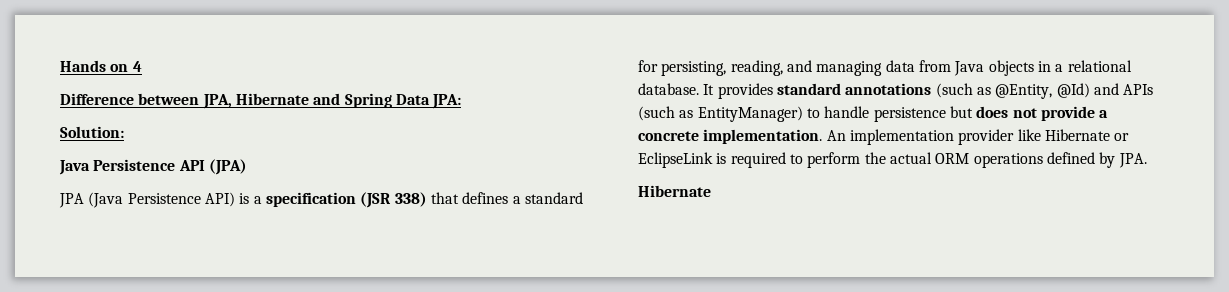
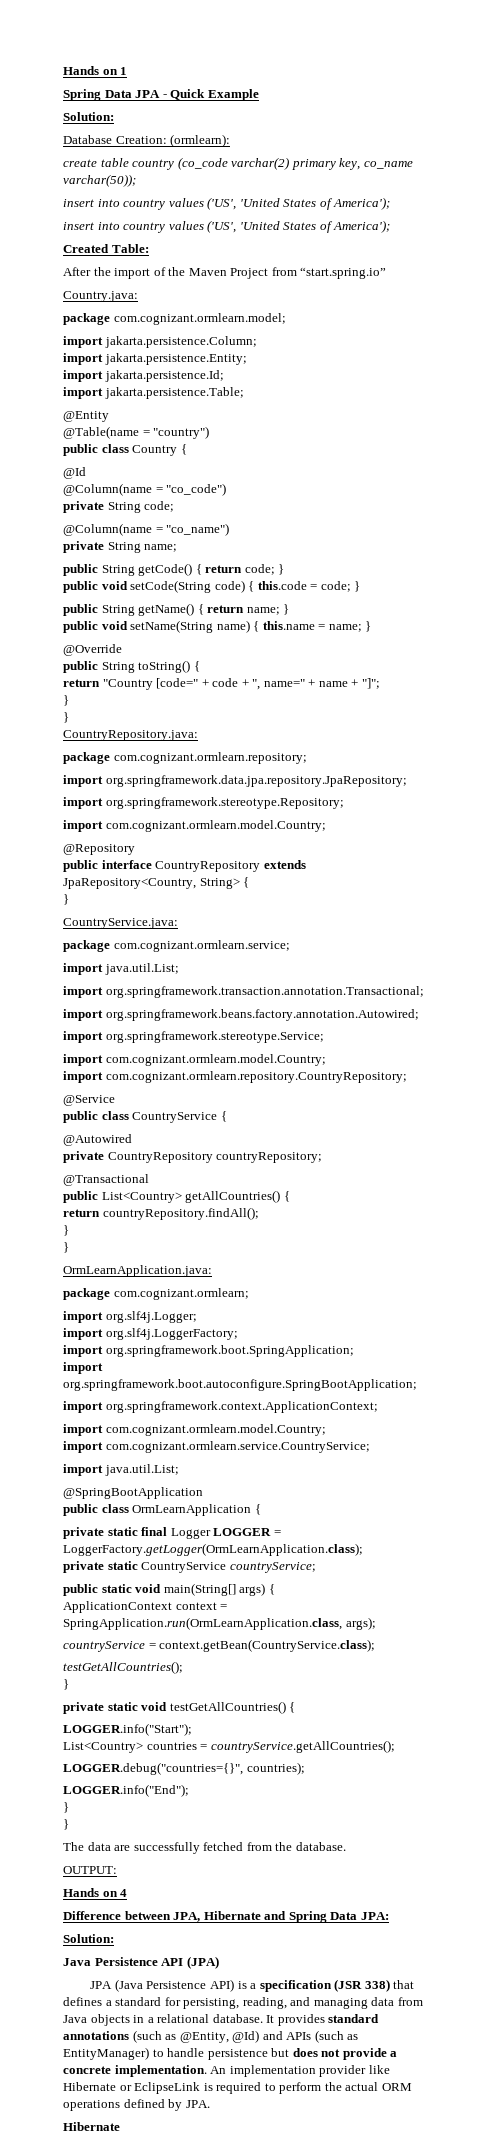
[60,60,129,72] Hands on -> [63,66,128,75] [63,89,259,101] [63,112,114,121] [63,134,231,147] [63,157,413,170] [63,174,136,187] [63,197,391,210] [63,220,391,233] [63,244,149,253] [63,267,387,279] [63,291,138,302] [63,313,286,325] [63,336,257,348] [63,353,247,365] [63,370,224,382] [63,387,244,399] [63,411,109,422] [63,426,210,439] [63,444,187,456] [63,467,86,479] [63,483,227,496] [63,501,175,513] [63,523,230,536] [63,541,178,553] [63,563,285,576] [63,580,361,593] [63,603,290,616] [63,620,372,633] [63,644,122,656] [63,660,200,673] [63,678,380,690] [63,695,69,706] [63,712,69,723] [63,730,198,741] [63,752,307,764] [63,775,407,787] [63,797,344,809] [63,820,326,832] [63,844,135,855] [63,860,306,872] [63,877,250,889] [63,894,69,905] [63,918,178,929] [63,940,290,952] [63,963,179,975] [63,986,424,998] [63,1009,419,1021] [63,1031,324,1043] [63,1054,326,1066] [63,1071,407,1083] [63,1095,115,1106] [63,1111,227,1123] [63,1134,132,1146] [63,1151,323,1163] [63,1174,149,1186] [63,1190,290,1203] [63,1207,259,1220] [63,1225,69,1236] [63,1242,69,1253] [63,1265,212,1277] [63,1288,249,1300] [63,1311,197,1323] [63,1328,238,1340] [63,1345,354,1357] [63,1362,103,1374] [63,1379,417,1391] [63,1401,378,1413] [63,1424,326,1436] [63,1441,370,1453] [63,1464,179,1476] [63,1487,203,1499] [63,1504,261,1516] [63,1527,281,1539] [63,1543,363,1556] [63,1561,316,1573] [63,1583,275,1596] [63,1601,228,1613] [63,1617,376,1630] [63,1639,376,1652] [63,1661,183,1674] [63,1679,69,1690] [63,1701,296,1714] [63,1723,192,1736] [63,1740,395,1753] [63,1762,305,1775] [63,1784,189,1797] [63,1802,69,1813] [63,1819,69,1830] [63,1842,346,1854] [63,1866,117,1874] [63,1888,118,1897] Hands on 1 // Spring Data JPA - Quick Example // Solution: // Database Creation: (ormlearn): // create table country (co_code varchar(2) primary key, co_name varchar(50)); // insert into country values ('US', 'United States of America'); // insert into country values ('US', 'United States of America'); // Created Table: // After the import of the Maven Project from “start.spring.io” // Country.java: // package com.cognizant.ormlearn.model; // import jakarta.persistence.Column; // import jakarta.persistence.Entity; // import jakarta.persistence.Id; // import jakarta.persistence.Table; // @Entity // @Table(name = "country") // public class Country { // @Id // @Column(name = "co_code") // private String code; // @Column(name = "co_name") // private String name; // public String getCode() { return code; } // public void setCode(String code) { this.code = code; } // public String getName() { return name; } // public void setName(String name) { this.name = name; } // @Override // public String toString() { // return "Country [code=" + code + ", name=" + name + "]"; // } // } // CountryRepository.java: // package com.cognizant.ormlearn.repository; // import org.springframework.data.jpa.repository.JpaRepository; // import org.springframework.stereotype.Repository; // import com.cognizant.ormlearn.model.Country; // @Repository // public interface CountryRepository extends JpaRepository<Country, String> { // } // CountryService.java: // package com.cognizant.ormlearn.service; // import java.util.List; // import org.springframework.transaction.annotation.Transactional; // import org.springframework.beans.factory.annotation.Autowired; // import org.springframework.stereotype.Service; // import com.cognizant.ormlearn.model.Country; // import com.cognizant.ormlearn.repository.CountryRepository; // @Service // public class CountryService { // @Autowired // private CountryRepository countryRepository; // @Transactional // public List<Country> getAllCountries() { // return countryRepository.findAll(); // } // } // OrmLearnApplication.java: // package com.cognizant.ormlearn; // import org.slf4j.Logger; // import org.slf4j.LoggerFactory; // import org.springframework.boot.SpringApplication; // import org.springframework.boot.autoconfigure.SpringBootApplication; // import org.springframework.context.ApplicationContext; // import com.cognizant.ormlearn.model.Country; // import com.cognizant.ormlearn.service.CountryService; // import java.util.List; // @SpringBootApplication // public class OrmLearnApplication { // private static final Logger LOGGER = LoggerFactory.getLogger(OrmLearnApplication.class); // private static CountryService countryService; // public static void main(String[] args) { // ApplicationContext context = SpringApplication.run(OrmLearnApplication.class, args); // countryService = context.getBean(CountryService.class); // testGetAllCountries(); // } // private static void testGetAllCountries() { // LOGGER.info("Start"); // List<Country> countries = countryService.getAllCountries(); // LOGGER.debug("countries={}", countries); // LOGGER.info("End"); // } // } // The data are successfully fetched from the database. // OUTPUT: // Hands on

